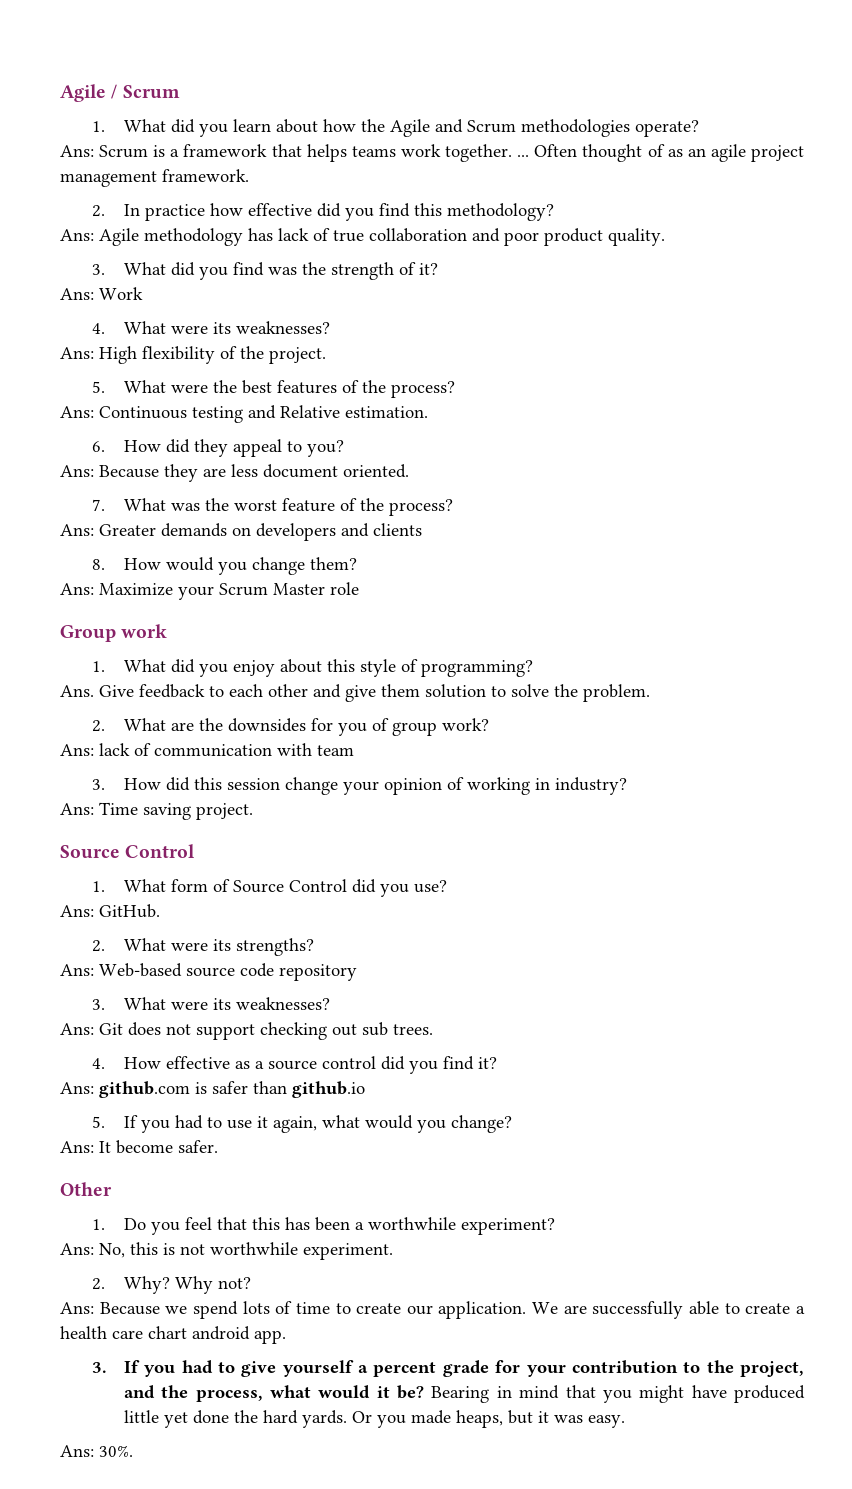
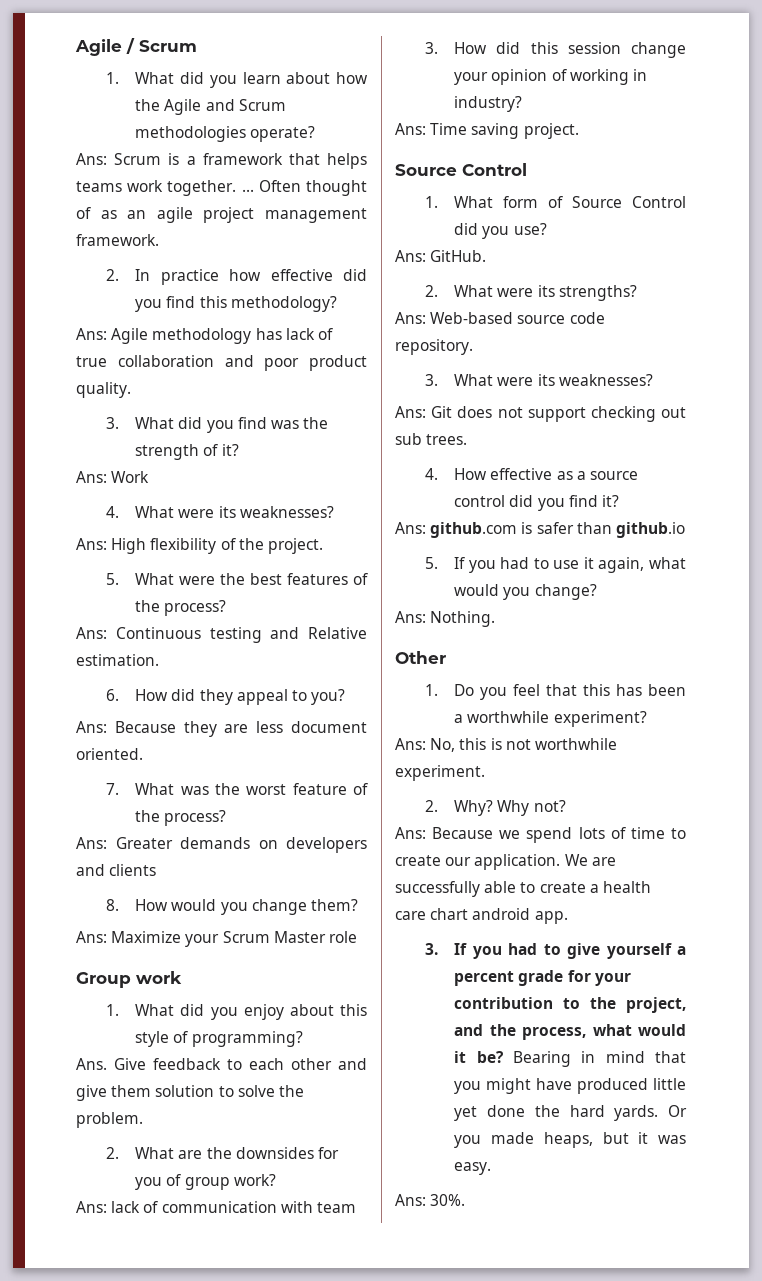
[279,964,357,981] repository -> [395,339,473,355] repository.
[99,1140,218,1154] It become safer. -> [430,611,496,627] Nothing.

